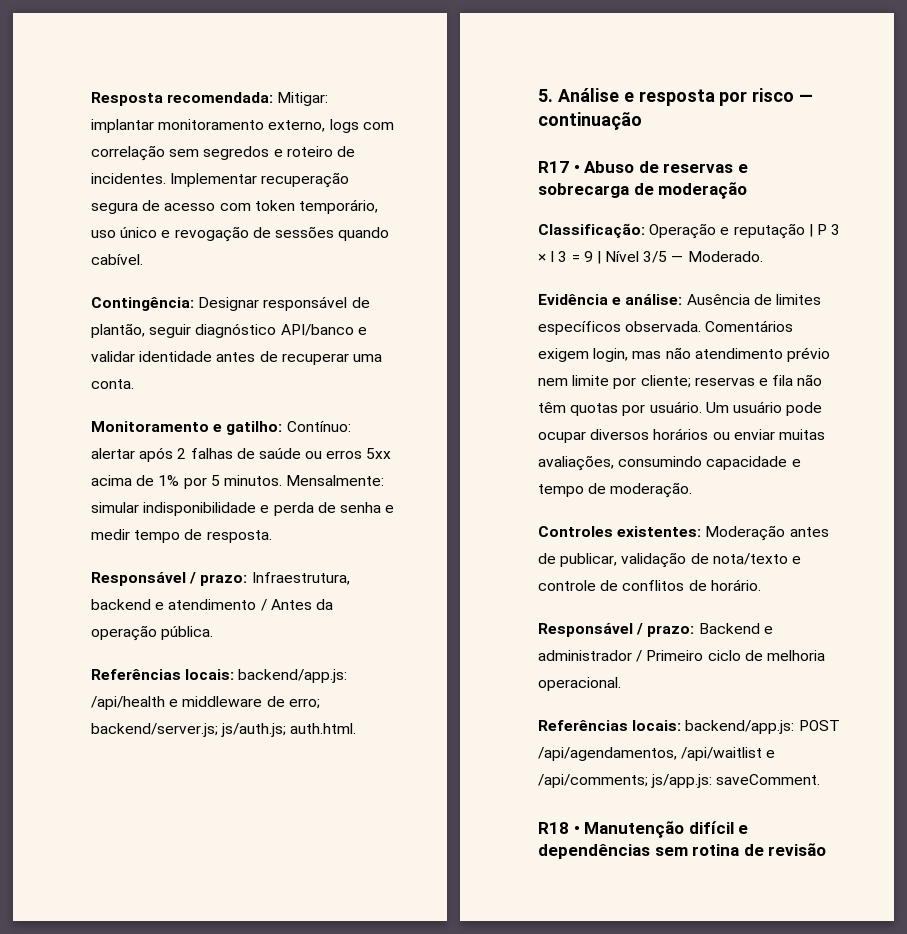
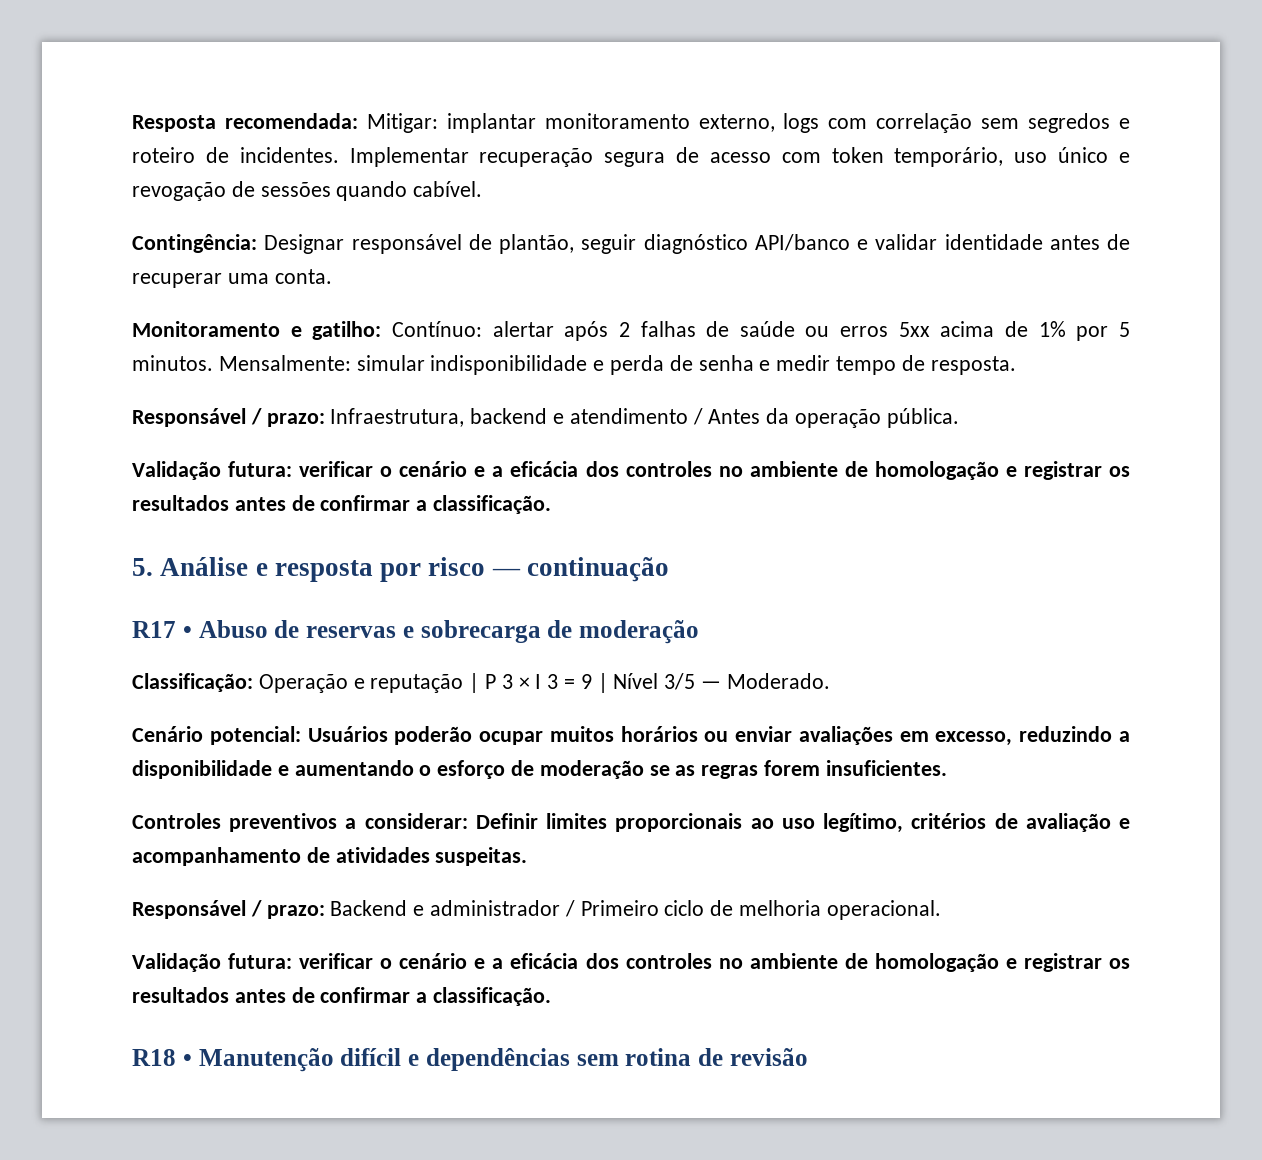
[91,669,348,683] [91,696,320,710] [91,723,357,737] Referências locais: backend/app.js: /api/health e middleware de erro; backend/server.js; js/auth.js; auth.html. -> [132,461,1130,480] [132,495,552,514] Validação futura: verificar o cenário e a eficácia dos controles no ambiente de homologação e registrar os resultados antes de confirmar a classificação.
[538,294,821,305] [538,320,794,335] [538,347,830,362] [538,374,823,389] [538,401,823,416] [538,428,825,443] [538,455,801,471] [538,482,693,498] [538,525,829,541] [538,552,801,568] [538,579,761,591] Evidência e análise: Ausência de limites específicos observada. Comentários exigem login, mas não atendimento prévio nem limite por cliente; reservas e fila não têm quotas por usuário. Um usuário pode ocupar diversos horários ou enviar muitas avaliações, consumindo capacidade e tempo de moderação. // Controles existentes: Moderação antes de publicar, validação de nota/texto e controle de conflitos de horário. -> [132,726,1130,746] [132,760,947,779] [132,813,1131,833] [132,847,528,866] Cenário potencial: Usuários poderão ocupar muitos horários ou enviar avaliações em excesso, reduzindo a disponibilidade e aumentando o esforço de moderação se as regras forem insuficientes. // Controles preventivos a considerar: Definir limites proporcionais ao uso legítimo, critérios de avaliação e acompanhamento de atividades suspeitas.
[538,720,840,734] [538,747,776,761] [538,774,821,788] Referências locais: backend/app.js: POST /api/agendamentos, /api/waitlist e /api/comments; js/app.js: saveComment. -> [132,953,1130,972] [132,987,552,1006] Validação futura: verificar o cenário e a eficácia dos controles no ambiente de homologação e registrar os resultados antes de confirmar a classificação.

